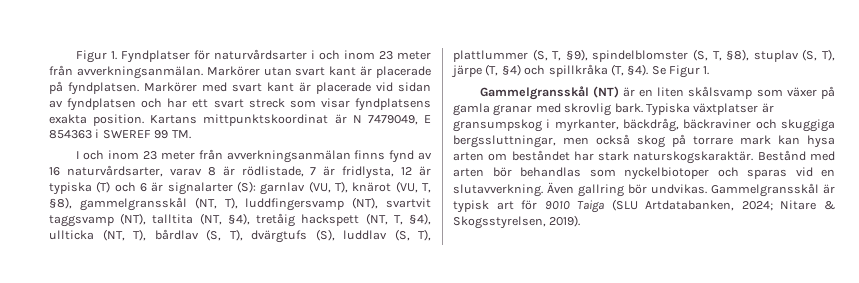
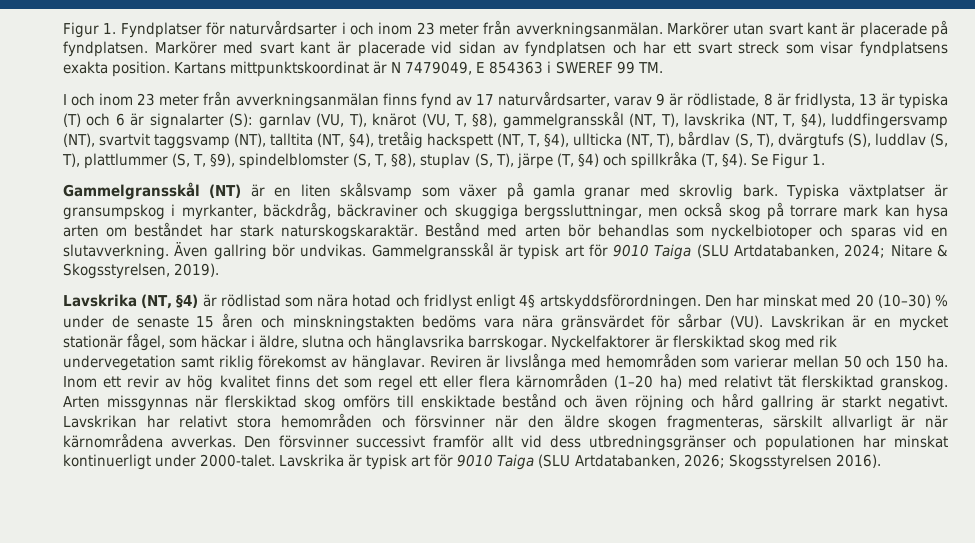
[49,167,60,176] 16 -> [475,94,494,105] 17
[207,166,413,179] 8 är rödlistade, 7 är fridlysta, 12 -> [656,93,877,109] 9 är rödlistade, 8 är fridlysta, 13
(238, 203) none -> [684,113,826,127] lavskrika (NT, T, §4),
(581, 221) none -> [63,294,948,310] [63,313,948,331] [63,333,837,351] [63,353,948,371] [63,373,949,391] [63,393,948,411] [63,413,949,431] [63,433,948,451] [63,454,881,470] // Lavskrika (NT, §4) är rödlistad som nära hotad och fridlyst enligt 4§ artskyddsförordningen. Den har minskat med 20 (10–30) % under de senaste 15 åren och minskningstakten bedöms vara nära gränsvärdet för sårbar (VU). Lavskrikan är en mycket stationär fågel, som häckar i äldre, slutna och hänglavsrika barrskogar. Nyckelfaktorer är flerskiktad skog med rik undervegetation samt riklig förekomst av hänglavar. Reviren är livslånga med hemområden som varierar mellan 50 och 150 ha. Inom ett revir av hög kvalitet finns det som regel ett eller flera kärnområden (1–20 ha) med relativt tät flerskiktad granskog. Arten missgynnas när flerskiktad skog omförs till enskiktade bestånd och även röjning och hård gallring är starkt negativt. Lavskrikan har relativt stora hemområden och försvinner när den äldre skogen fragmenteras, särskilt allvarligt är när kärnområdena avverkas. Den försvinner successivt framför allt vid dess utbredningsgränser och populationen har minskat kontinuerligt under 2000-talet. Lavskrika är typisk art för 9010 Taiga (SLU Artdatabanken, 2026; Skogsstyrelsen 2016).

